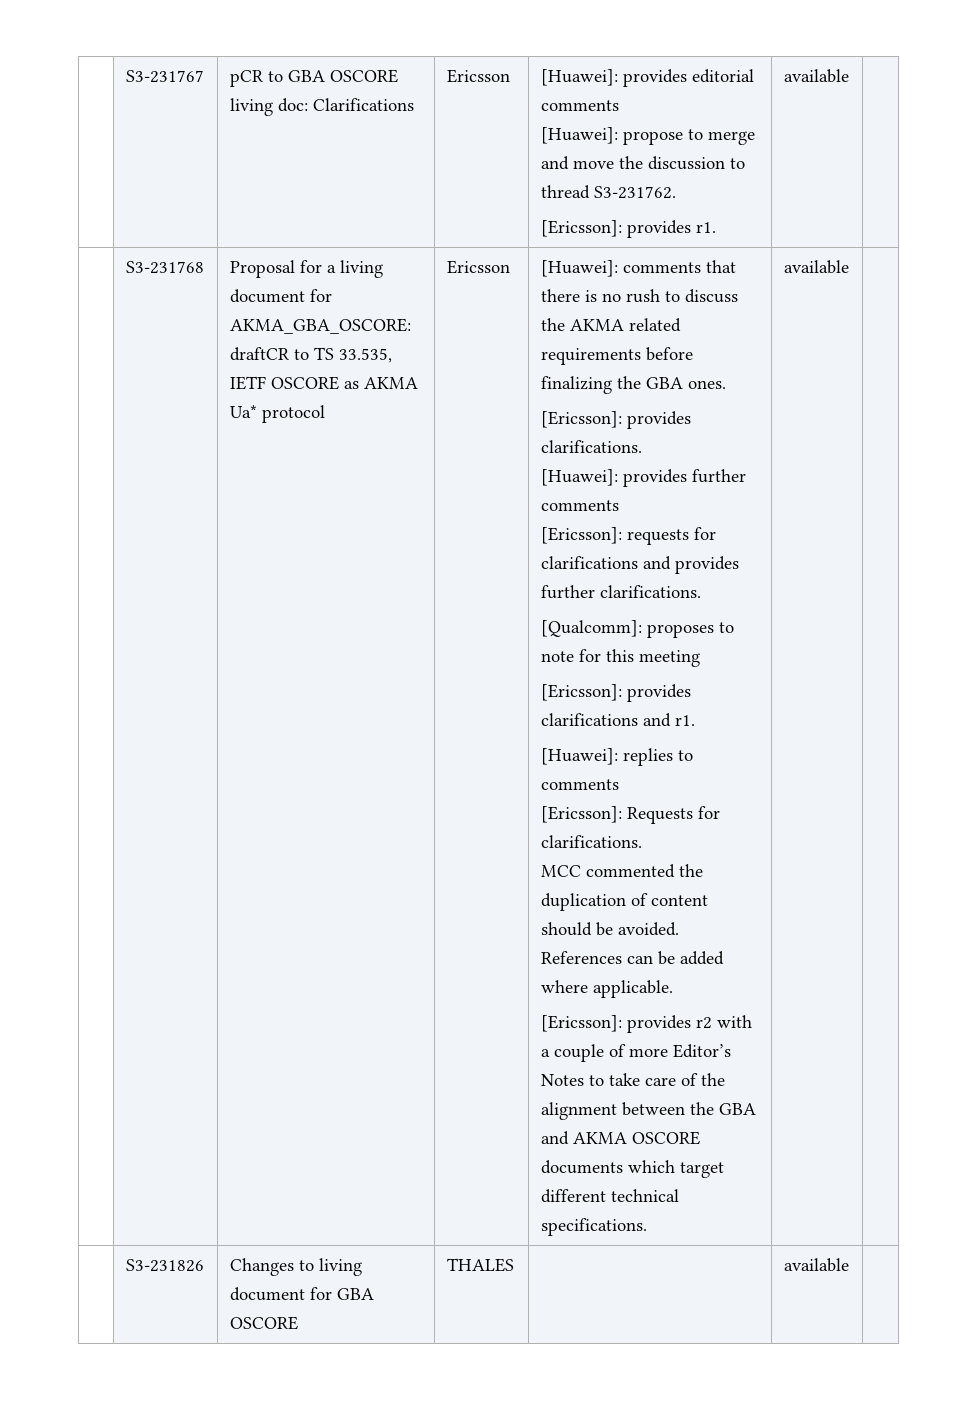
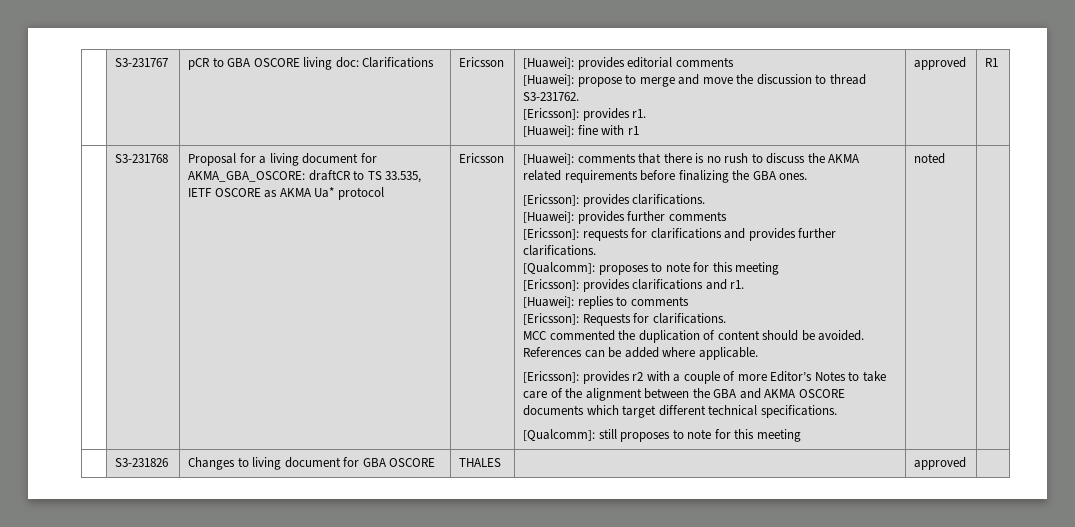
[783,69,849,83] | available | -> [523,125,639,137] [914,57,967,70] [985,58,999,67] // [Huawei]: fine with r1 | approved | R1
[783,260,849,274] | available -> [523,429,801,442] [914,153,946,164] // [Qualcomm]: still proposes to note for this meeting | noted
[783,1258,849,1272] available -> [914,457,967,470] approved

